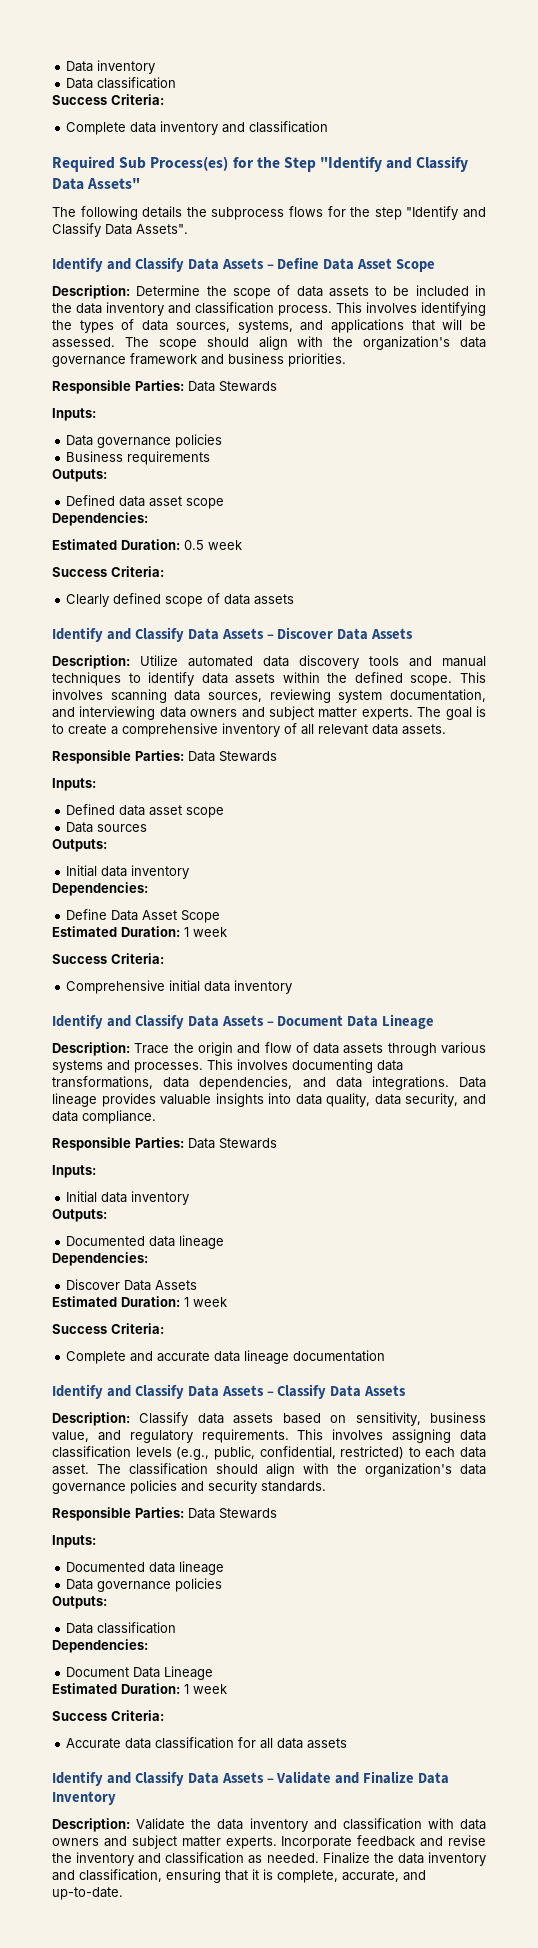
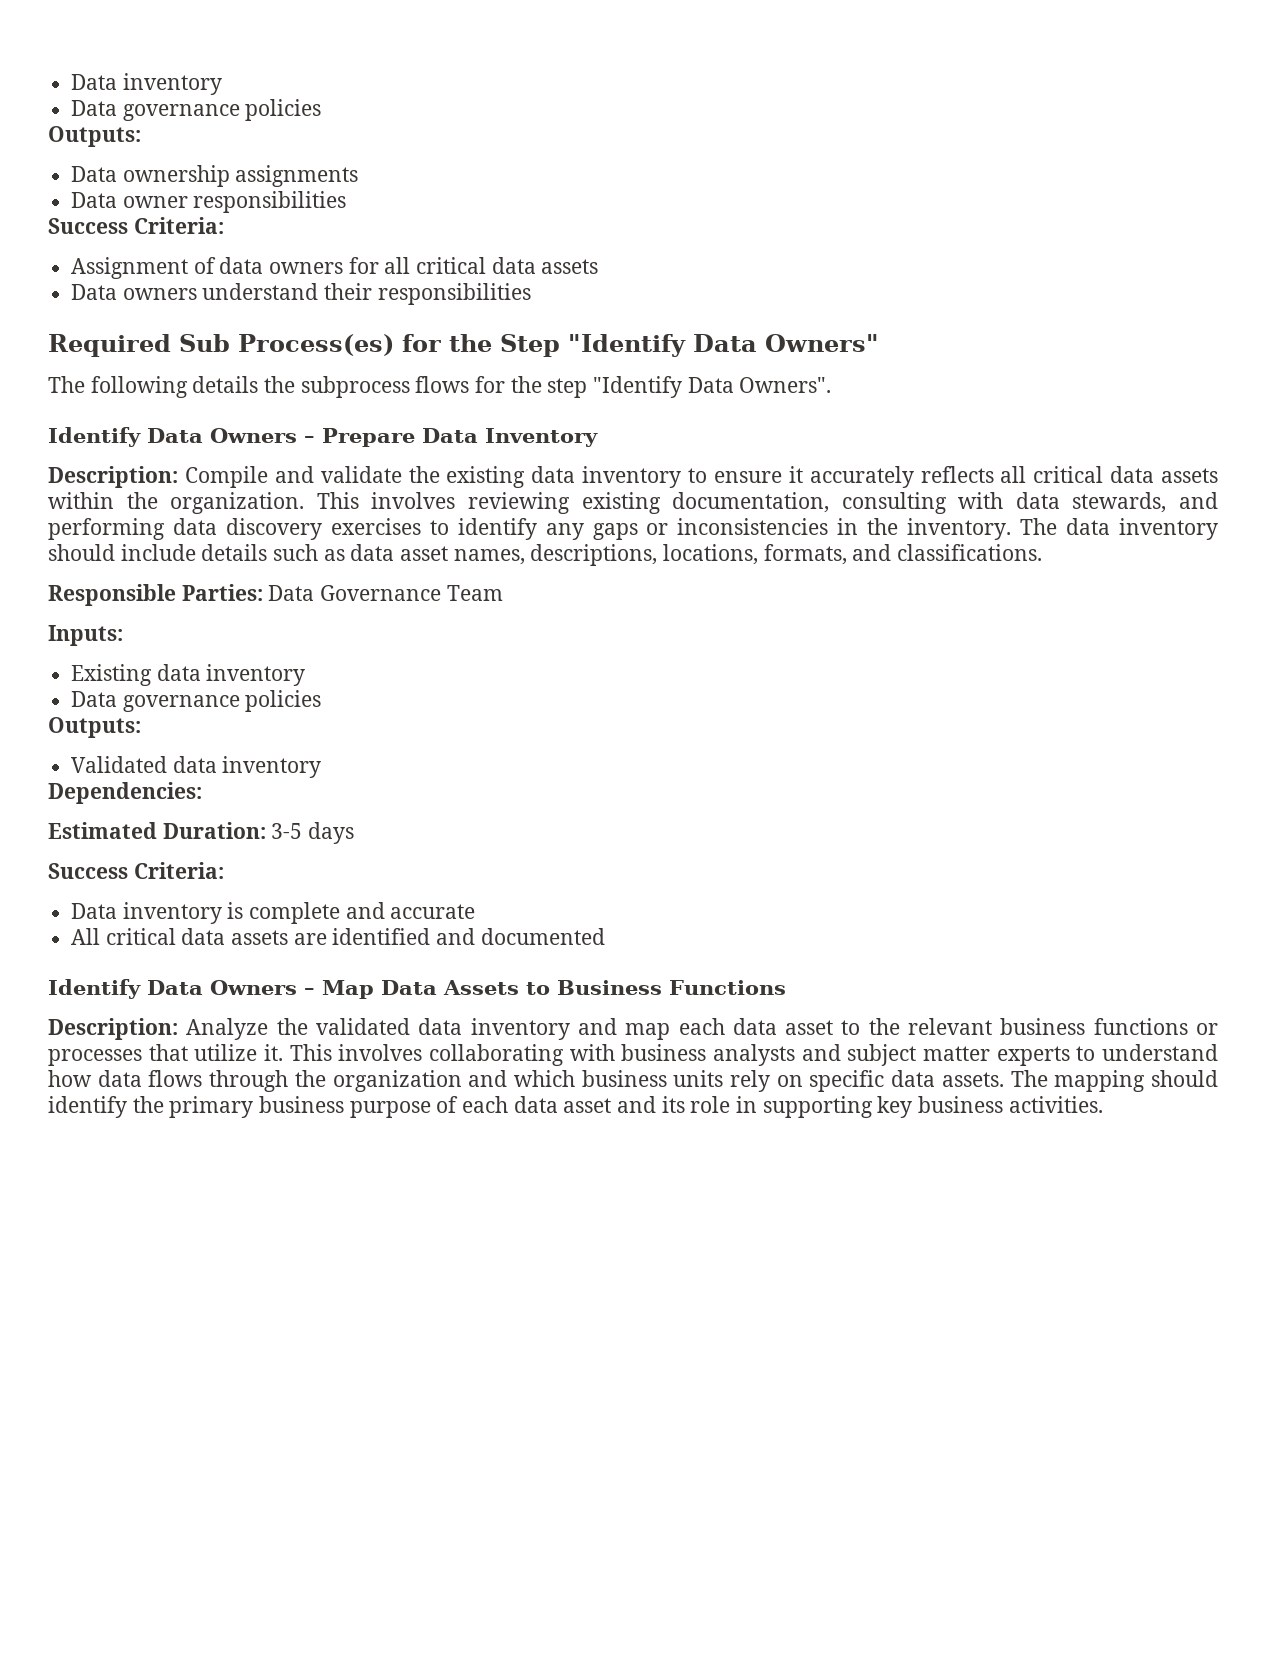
[97,77,177,89] [52,94,164,105] [66,121,329,135] classification // Success Criteria: // Complete data inventory and classification -> [122,99,322,121] [48,126,141,147] [71,165,359,187] [71,191,347,213] [48,217,224,234] [71,257,599,279] [71,283,531,305] governance policies // Outputs: // Data ownership assignments // Data owner responsibilities // Success Criteria: // Assignment of data owners for all critical data assets // Data owners understand their responsibilities
[386,156,469,172] [52,178,141,190] and Classify Data Assets" -> [693,334,879,352] Data Owners"
[463,207,487,218] [52,223,188,237] [52,257,436,272] [52,285,487,299] [52,302,486,316] [52,319,486,333] [52,336,486,350] [52,353,346,367] [52,380,277,394] [52,408,96,421] [66,434,223,448] [66,451,211,465] [52,469,107,482] [66,495,225,509] [52,512,148,526] [52,539,242,550] [52,566,164,577] [66,593,295,607] [52,627,414,642] [52,655,486,669] [52,672,486,686] [52,689,486,703] [52,706,486,720] [52,723,446,737] [52,750,277,764] [52,778,96,791] [66,804,225,818] [66,822,148,833] [52,839,107,852] [66,865,190,879] [52,882,148,896] [66,909,221,923] [52,926,227,937] [52,953,164,964] [66,980,293,994] [52,1014,435,1029] [52,1042,487,1056] [52,1059,403,1073] [52,1076,487,1090] [52,1093,486,1107] [52,1110,156,1124] [52,1137,277,1151] [52,1165,96,1178] [66,1191,190,1205] [52,1209,107,1222] [66,1235,225,1249] [52,1252,148,1266] [66,1279,198,1291] [52,1296,227,1307] [52,1323,164,1334] [66,1350,386,1364] [52,1384,407,1399] [52,1412,486,1426] [52,1429,486,1443] [52,1446,486,1460] [52,1463,486,1477] [52,1480,326,1494] [52,1507,277,1521] [52,1535,96,1548] [66,1561,225,1575] [66,1578,223,1592] [52,1596,107,1609] [66,1622,177,1634] [52,1639,148,1653] [66,1666,214,1680] [52,1683,227,1694] [52,1710,164,1721] [66,1737,348,1749] [52,1771,450,1786] [52,1791,116,1805] [52,1818,486,1832] [52,1835,486,1849] [52,1852,486,1866] [52,1869,426,1883] [52,1887,123,1900] and Classify Data Assets". // Identify and Classify Data Assets – Define Data Asset Scope // Description: Determine the scope of data assets to be included in the data inventory and classification process. This involves identifying the types of data sources, systems, and applications that will be assessed. The scope should align with the organization's data governance framework and business priorities. // Responsible Parties: Data Stewards // Inputs: // Data governance policies // Business requirements // Outputs: // Defined data asset scope // Dependencies: // Estimated Duration: 0.5 week // Success Criteria: // Clearly defined scope of data assets // Identify and Classify Data Assets – Discover Data Assets // Description: Utilize automated data discovery tools and manual techniques to identify data assets within the defined scope. This involves scanning data sources, reviewing system documentation, and interviewing data owners and subject matter experts. The goal is to create a comprehensive inventory of all relevant data assets. // Responsible Parties: Data Stewards // Inputs: // Defined data asset scope // Data sources // Outputs: // Initial data inventory // Dependencies: // Define Data Asset Scope // Estimated Duration: 1 week // Success Criteria: // Comprehensive initial data inventory // Identify and Classify Data Assets – Document Data Lineage // Description: Trace the origin and flow of data assets through various systems and processes. This involves documenting data transformations, data dependencies, and data integrations. Data lineage provides valuable insights into data quality, data security, and data compliance. // Responsible Parties: Data Stewards // Inputs: // Initial data inventory // Outputs: // Documented data lineage // Dependencies: // Discover Data Assets // Estimated Duration: 1 week // Success Criteria: // Complete and accurate data lineage documentation // Identify and Classify Data Assets – Classify Data Assets // Description: Classify data assets based on sensitivity, business value, and regulatory requirements. This involves assigning data classification levels (e.g., public, confidential, restricted) to each data asset. The classification should align with the organization's data governance policies and security standards. // Responsible Parties: Data Stewards // Inputs: // Documented data lineage // Data governance policies // Outputs: // Data classification // Dependencies: // Document Data Lineage // Estimated Duration: 1 week // Success Criteria: // Accurate data classification for all data assets // Identify and Classify Data Assets – Validate and Finalize Data Inventory // Description: Validate the data inventory and classification with data owners and subject matter experts. Incorporate feedback and revise the inventory and classification as needed. Finalize the data inventory and classification, ensuring that it is complete, accurate, and up-to-date. -> [687,377,832,393] [48,427,598,447] [48,466,1218,488] [48,492,1218,514] [48,518,1219,540] [48,544,1043,566] [48,584,503,606] [48,625,123,646] [71,664,306,686] [71,690,322,712] [48,717,141,738] [71,756,322,778] [48,782,202,804] [48,822,355,844] [48,862,224,879] [71,902,476,924] [71,928,605,945] [48,979,786,999] [48,1018,1218,1040] [48,1044,1218,1066] [48,1070,1219,1092] [48,1096,1103,1118] Data Owners". // Identify Data Owners – Prepare Data Inventory // Description: Compile and validate the existing data inventory to ensure it accurately reflects all critical data assets within the organization. This involves reviewing existing documentation, consulting with data stewards, and performing data discovery exercises to identify any gaps or inconsistencies in the inventory. The data inventory should include details such as data asset names, descriptions, locations, formats, and classifications. // Responsible Parties: Data Governance Team // Inputs: // Existing data inventory // Data governance policies // Outputs: // Validated data inventory // Dependencies: // Estimated Duration: 3-5 days // Success Criteria: // Data inventory is complete and accurate // All critical data assets are identified and documented // Identify Data Owners – Map Data Assets to Business Functions // Description: Analyze the validated data inventory and map each data asset to the relevant business functions or processes that utilize it. This involves collaborating with business analysts and subject matter experts to understand how data flows through the organization and which business units rely on specific data assets. The mapping should identify the primary business purpose of each data asset and its role in supporting key business activities.

